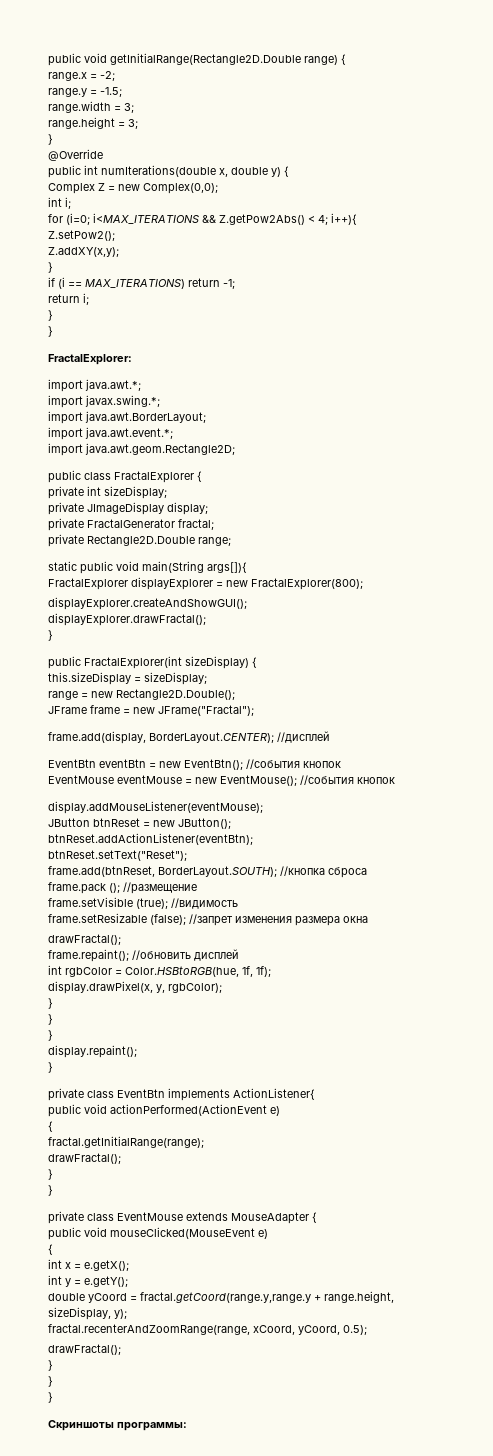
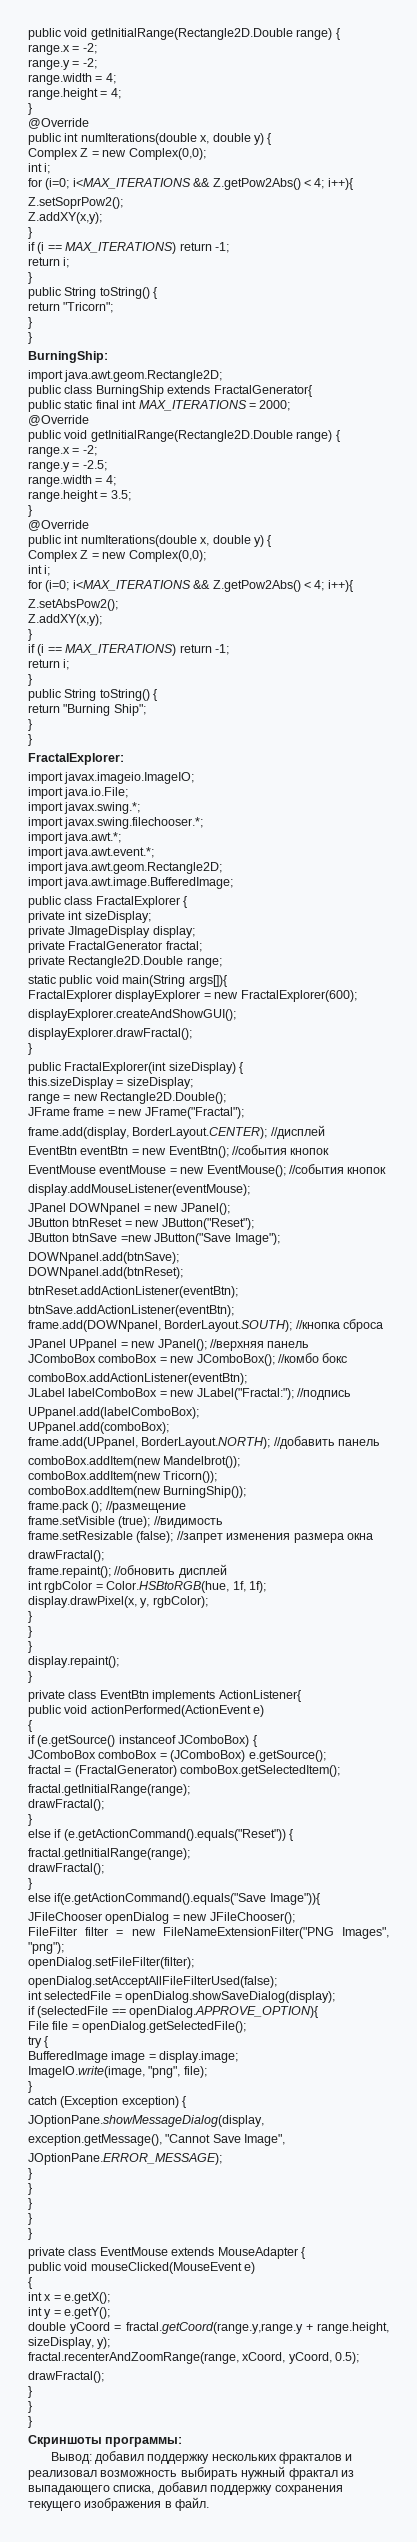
[100,87,122,97] [48,101,134,113] [48,117,138,129] -1.5; // range.width = 3; // range.height = 3; -> [82,58,97,69] [28,73,116,85] [28,88,121,100] -2; // range.width = 4; // range.height = 4;
[48,230,115,241] Z.setPow2(); -> [28,197,123,209] Z.setSoprPow2();
(53, 315) none -> [28,287,158,299] [28,302,114,313] [28,317,32,329] [28,332,32,344] [28,351,108,363] [28,370,223,382] [28,385,312,397] [28,400,291,412] [28,415,89,426] [28,430,340,442] [28,445,97,457] [28,460,107,472] [28,475,116,487] [28,490,131,502] [28,505,32,517] [28,520,89,531] [28,535,272,547] [28,550,206,562] [28,565,51,576] [28,580,353,592] [28,599,118,611] [28,614,102,626] [28,629,32,641] [28,644,229,656] [28,659,70,670] [28,674,32,686] [28,689,158,701] [28,704,146,716] [28,719,32,731] // public String toString() { // return "Tricorn"; // } // } // BurningShip: // import java.awt.geom.Rectangle2D; // public class BurningShip extends FractalGenerator{ // public static final int MAX_ITERATIONS = 2000; // @Override // public void getInitialRange(Rectangle2D.Double range) { // range.x = -2; // range.y = -2.5; // range.width = 4; // range.height = 3.5; // } // @Override // public int numIterations(double x, double y) { // Complex Z = new Complex(0,0); // int i; // for (i=0; i<MAX_ITERATIONS && Z.getPow2Abs() < 4; i++){ // Z.setAbsPow2(); // Z.addXY(x,y); // } // if (i == MAX_ITERATIONS) return -1; // return i; // } // public String toString() { // return "Burning Ship"; // }
[85,379,141,391] java.awt.*; -> [64,772,195,784] [28,787,129,799] javax.imageio.ImageIO; // import java.io.File;
[85,411,206,423] java.awt.BorderLayout; -> [64,817,204,829] [28,832,122,844] javax.swing.filechooser.*; // import java.awt.*;
(235, 449) none -> [28,877,234,889] // import java.awt.image.BufferedImage;
[251,578,363,590] FractalExplorer(800); -> [240,990,357,1002] FractalExplorer(600);
(263, 807) none -> [28,1203,230,1215] // JPanel DOWNpanel = new JPanel();
[178,818,231,829] JButton(); -> [161,1218,254,1230] [28,1233,280,1245] [28,1252,179,1264] [28,1267,183,1279] JButton("Reset"); // JButton btnSave =new JButton("Save Image"); // DOWNpanel.add(btnSave); // DOWNpanel.add(btnReset);
[48,850,187,861] [48,866,155,877] btnReset.setText("Reset"); // frame.add(btnReset, -> [28,1305,234,1317] [28,1320,161,1332] btnSave.addActionListener(eventBtn); // frame.add(DOWNpanel,
(367, 872) none -> [28,1339,310,1351] [28,1353,348,1366] [28,1373,247,1385] [28,1388,351,1400] [28,1407,199,1419] [28,1422,169,1434] [28,1436,381,1449] [28,1456,241,1468] [28,1471,218,1483] [28,1486,247,1498] // JPanel UPpanel = new JPanel(); //верхняя панель // JComboBox comboBox = new JComboBox(); //комбо бокс // comboBox.addActionListener(eventBtn); // JLabel labelComboBox = new JLabel("Fractal:"); //подпись // UPpanel.add(labelComboBox); // UPpanel.add(comboBox); // frame.add(UPpanel, BorderLayout.NORTH); //добавить панель // comboBox.addItem(new Mandelbrot()); // comboBox.addItem(new Tricorn()); // comboBox.addItem(new BurningShip());
[48,1136,204,1148] [48,1153,121,1164] fractal.getInitialRange(range); // drawFractal(); -> [28,1735,257,1747] [28,1750,326,1762] [28,1765,341,1777] [28,1784,190,1796] [28,1799,104,1811] [28,1814,32,1826] [28,1829,294,1841] [28,1848,190,1860] [28,1863,104,1875] [28,1878,32,1890] [28,1893,320,1905] [28,1912,295,1924] [28,1927,389,1939] [28,1942,64,1954] [28,1957,194,1969] [28,1976,277,1988] [28,1991,336,2003] [28,2006,319,2018] [28,2021,247,2033] [28,2036,49,2048] [28,2051,239,2063] [28,2066,207,2078] [28,2081,32,2093] [28,2096,187,2108] [28,2115,264,2127] [28,2134,286,2146] [28,2153,222,2165] [28,2168,32,2180] [28,2183,32,2195] [28,2198,32,2210] if (e.getSource() instanceof JComboBox) { // JComboBox comboBox = (JComboBox) e.getSource(); // fractal = (FractalGenerator) comboBox.getSelectedItem(); // fractal.getInitialRange(range); // drawFractal(); // } // else if (e.getActionCommand().equals("Reset")) { // fractal.getInitialRange(range); // drawFractal(); // } // else if(e.getActionCommand().equals("Save Image")){ // JFileChooser openDialog = new JFileChooser(); // FileFilter filter = new FileNameExtensionFilter("PNG Images", "png"); // openDialog.setFileFilter(filter); // openDialog.setAcceptAllFileFilterUsed(false); // int selectedFile = openDialog.showSaveDialog(display); // if (selectedFile == openDialog.APPROVE_OPTION){ // File file = openDialog.getSelectedFile(); // try { // BufferedImage image = display.image; // ImageIO.write(image, "png", file); // } // catch (Exception exception) { // JOptionPane.showMessageDialog(display, // exception.getMessage(), "Cannot Save Image", // JOptionPane.ERROR_MESSAGE); // } // } // }
(187, 1426) none -> [50,2451,353,2464] [28,2466,354,2480] [28,2482,343,2495] [28,2497,210,2511] // Вывод: добавил поддержку нескольких фракталов и реализовал возможность выбирать нужный фрактал из выпадающего списка, добавил поддержку сохранения текущего изображения в файл.

